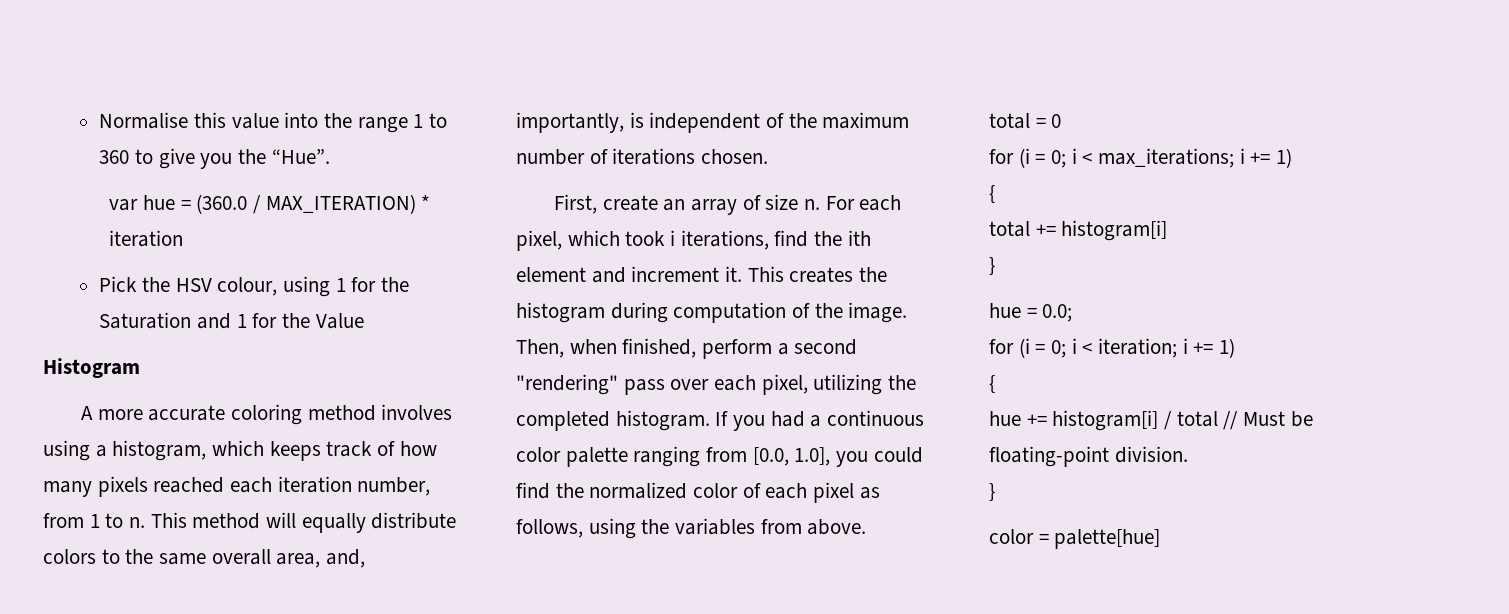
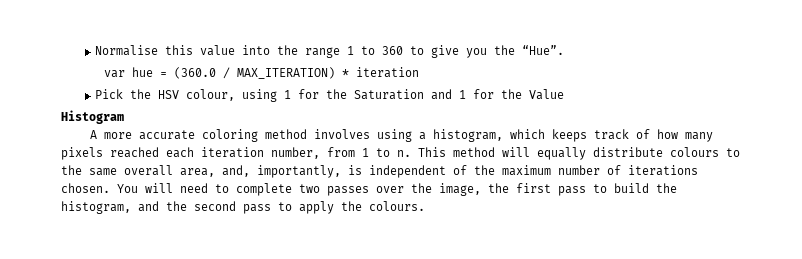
[43,549,96,564] colors -> [670,147,719,157] colours
[554,194,902,215] [516,230,871,251] [516,266,888,283] [516,302,908,323] [516,338,858,359] [516,374,917,395] [516,410,925,431] [516,446,923,467] [516,482,880,503] [516,518,867,539] [989,113,1062,129] [989,148,1293,168] [989,185,995,203] [989,220,1168,241] [989,257,995,275] [989,303,1073,322] [989,338,1236,358] [989,375,995,393] [989,410,1313,431] [989,446,1188,467] [989,483,995,501] [989,529,1161,549] // First, create an array of size n. For each pixel, which took i iterations, find the ith element and increment it. This creates the histogram during computation of the image. Then, when finished, perform a second "rendering" pass over each pixel, utilizing the completed histogram. If you had a continuous color palette ranging from [0.0, 1.0], you could find the normalized color of each pixel as follows, using the variables from above. // total = 0 // for (i = 0; i < max_iterations; i += 1) // { // total += histogram[i] // } // hue = 0.0; // for (i = 0; i < iteration; i += 1) // { // hue += histogram[i] / total // Must be floating-point division. // } // color = palette[hue] -> [117,183,677,196] [61,201,425,214] You will need to complete two passes over the image, the first pass to build the histogram, and the second pass to apply the colours.

